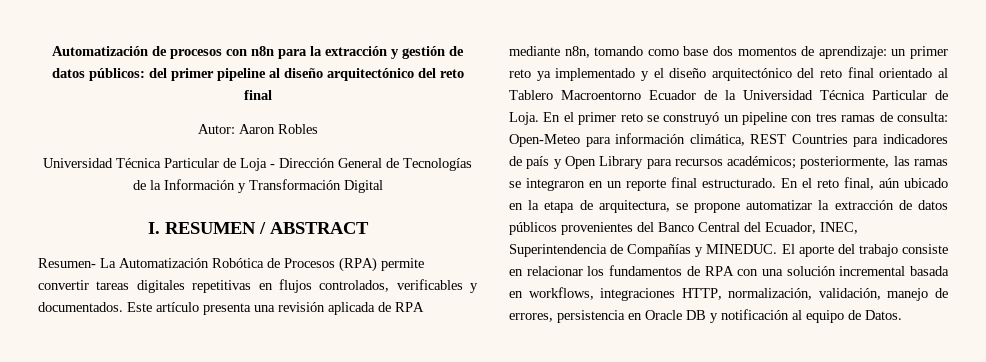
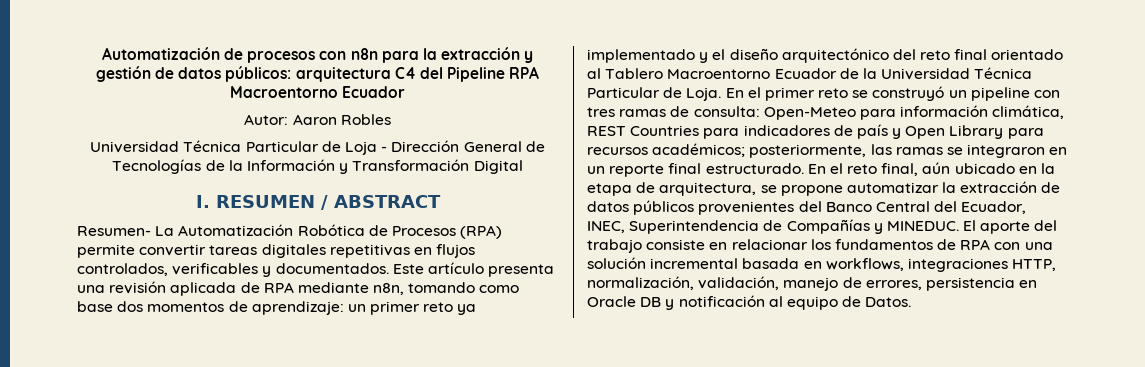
[148,68,464,81] [243,90,272,100] del primer pipeline al diseño arquitectónico del reto final -> [295,66,540,82] [229,86,406,98] arquitectura C4 del Pipeline RPA Macroentorno Ecuador

